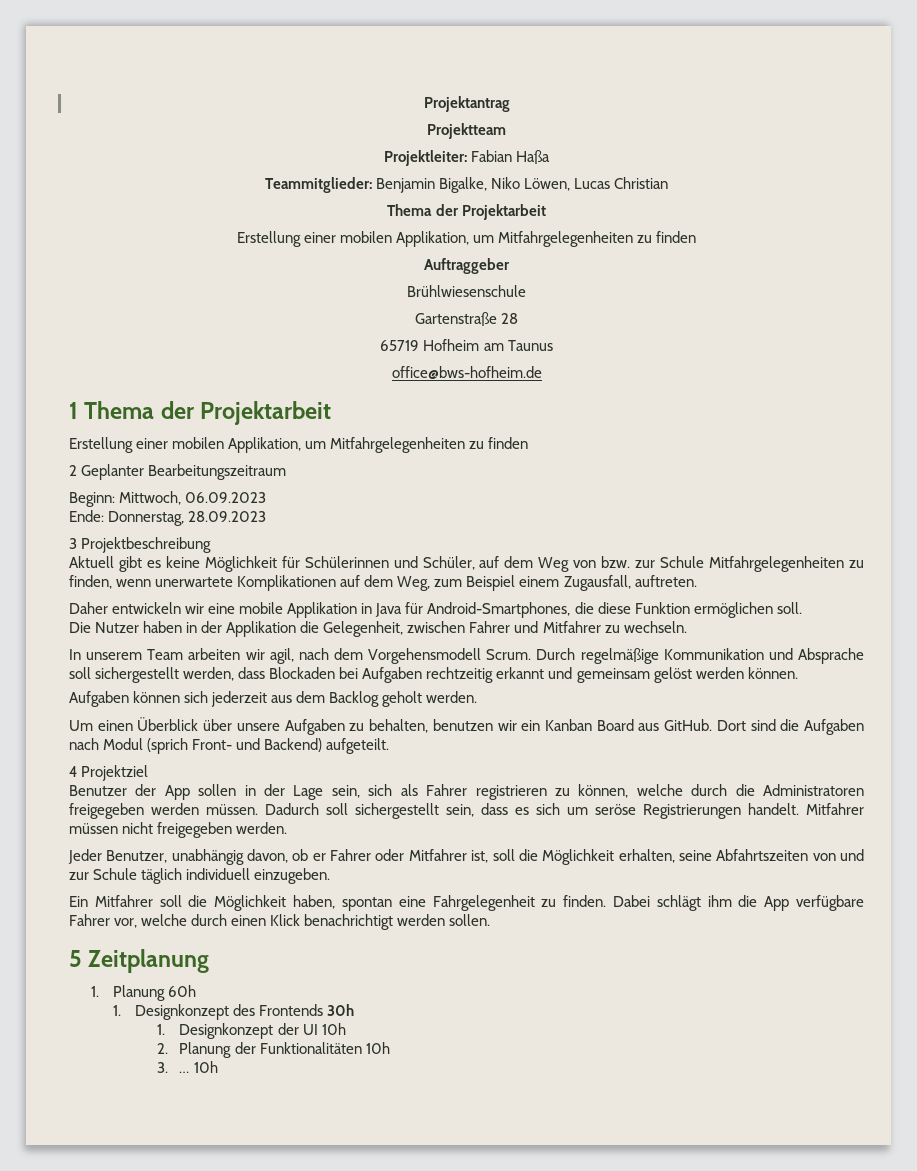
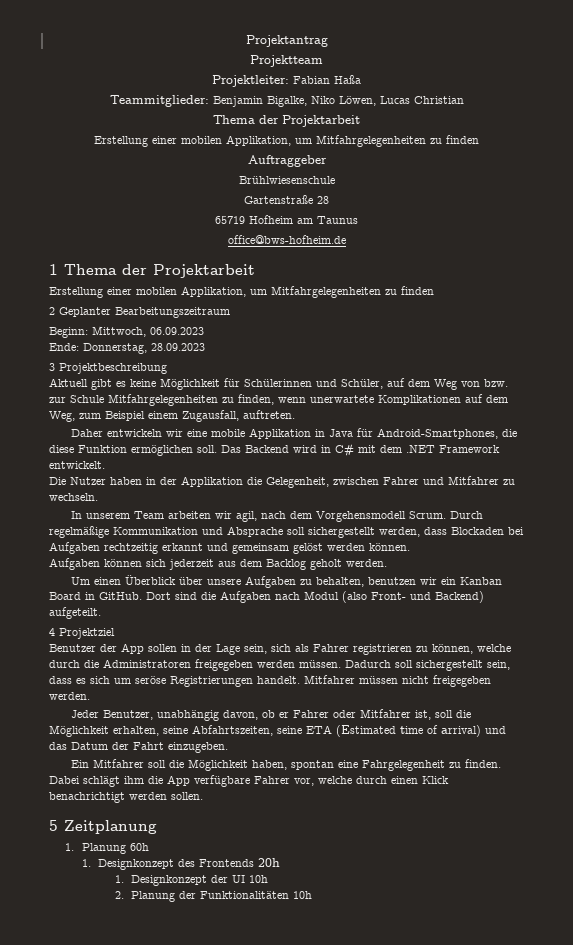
(802, 608) none -> [221,443,500,457] [49,461,105,469] Das Backend wird in C# mit dem .NET Framework entwickelt.
[638,723,660,731] aus -> [85,592,95,600] in
[147,738,189,754] (sprich -> [342,591,367,603] (also
[716,849,865,861] [69,868,251,884] Abfahrtszeiten von und zur Schule täglich individuell -> [192,725,506,737] [49,742,164,750] Abfahrtszeiten, seine ETA (Estimated time of arrival) und das Datum der Fahrt
[327,1004,355,1016] 30h -> [258,858,281,867] 20h
[157,1061,218,1073] // 3. … 10h -> (313, 895) none

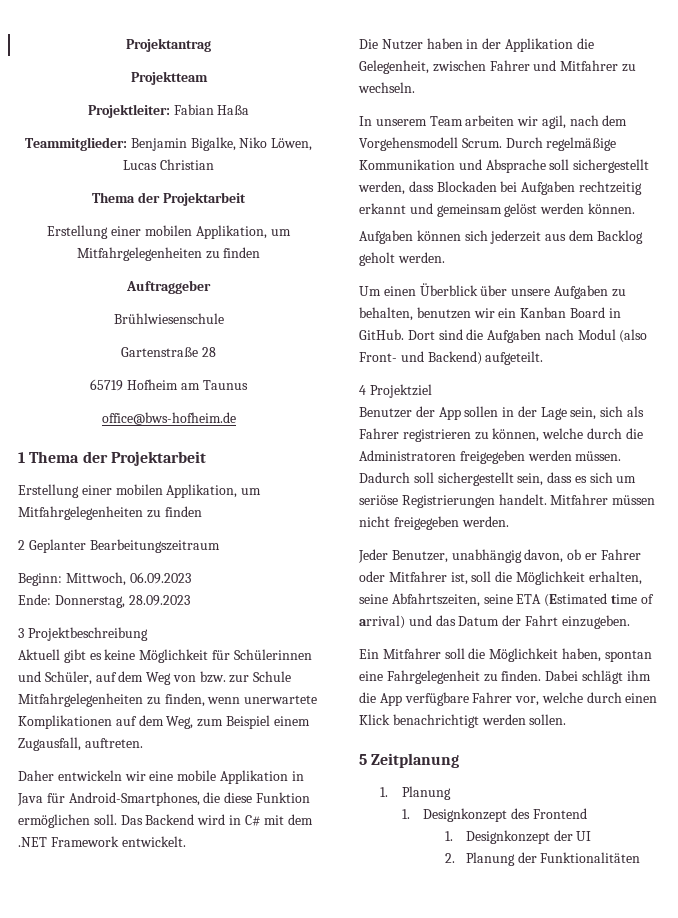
[135,676,166,684] seröse -> [359,495,398,505] seriöse
[129,843,149,851] 60h -> (451, 793) none
[199,858,281,867] Frontends 20h -> [532,808,587,819] Frontend
[249,875,269,883] 10h -> (592, 836) none
[293,891,313,899] 10h -> (641, 857) none

